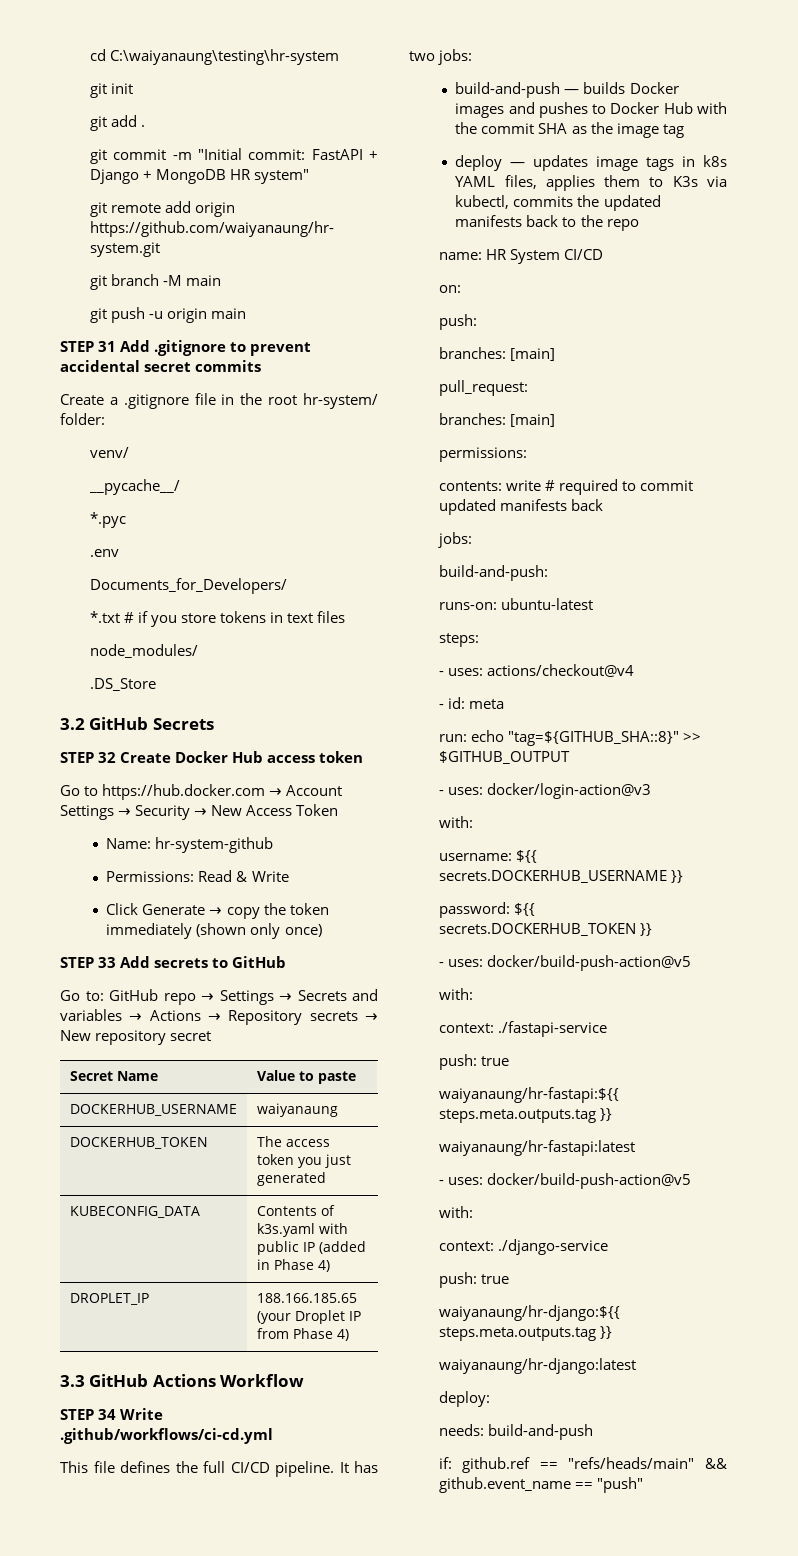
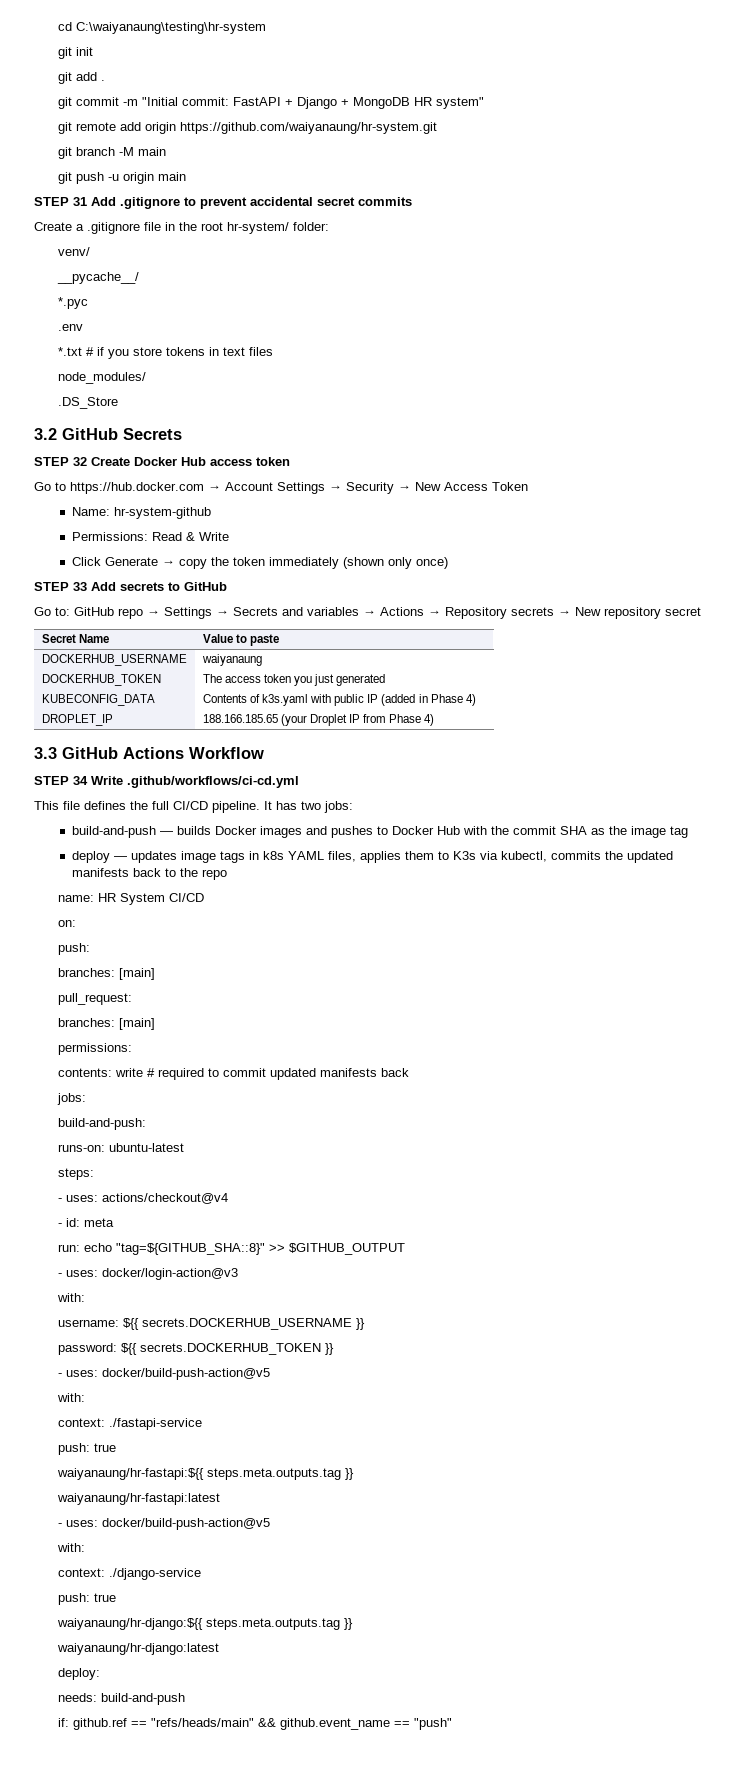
[89,578,287,594] // Documents_for_Developers/ -> (83, 327) none

